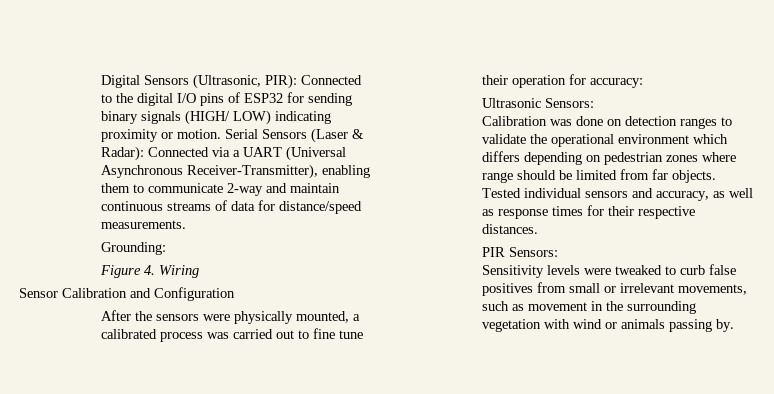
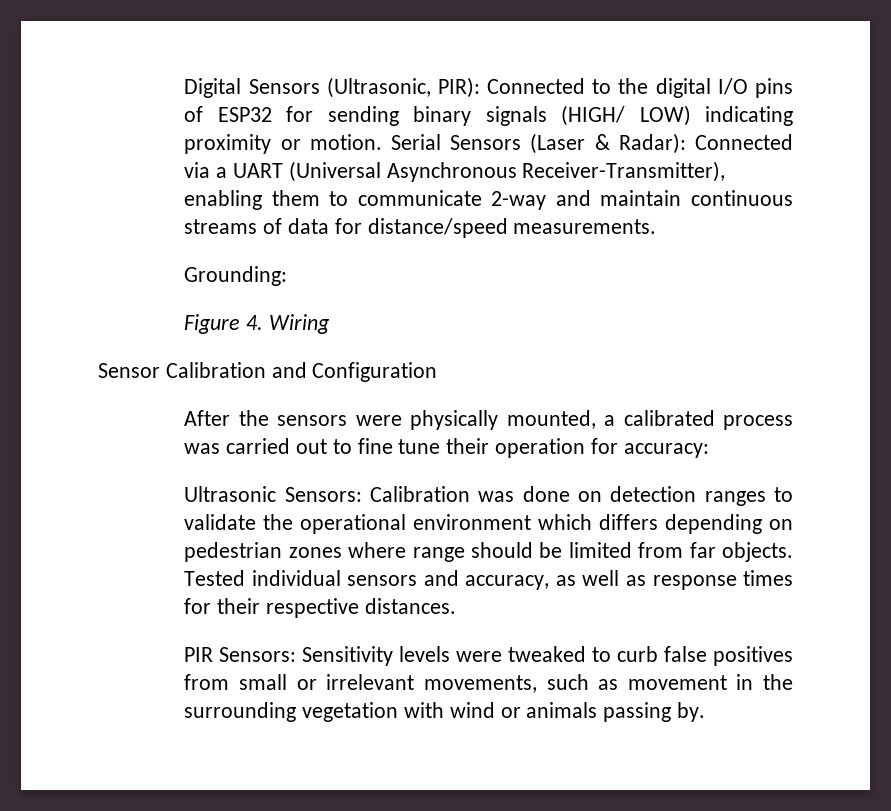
(595, 103) // -> (362, 494) none
(559, 252) // -> (297, 654) none

